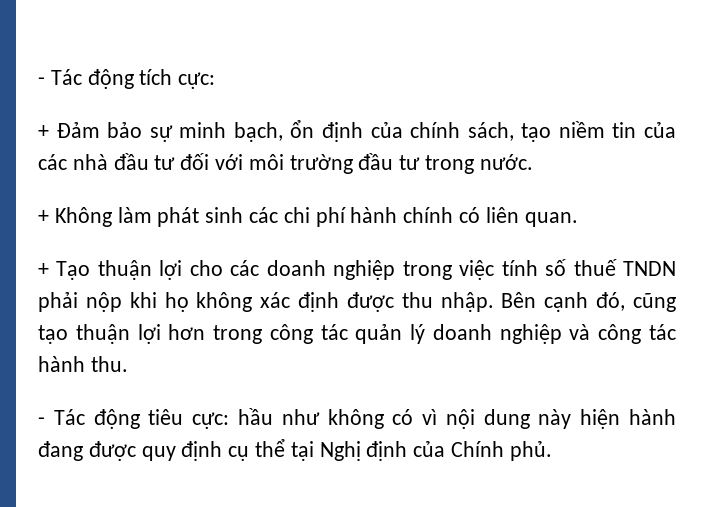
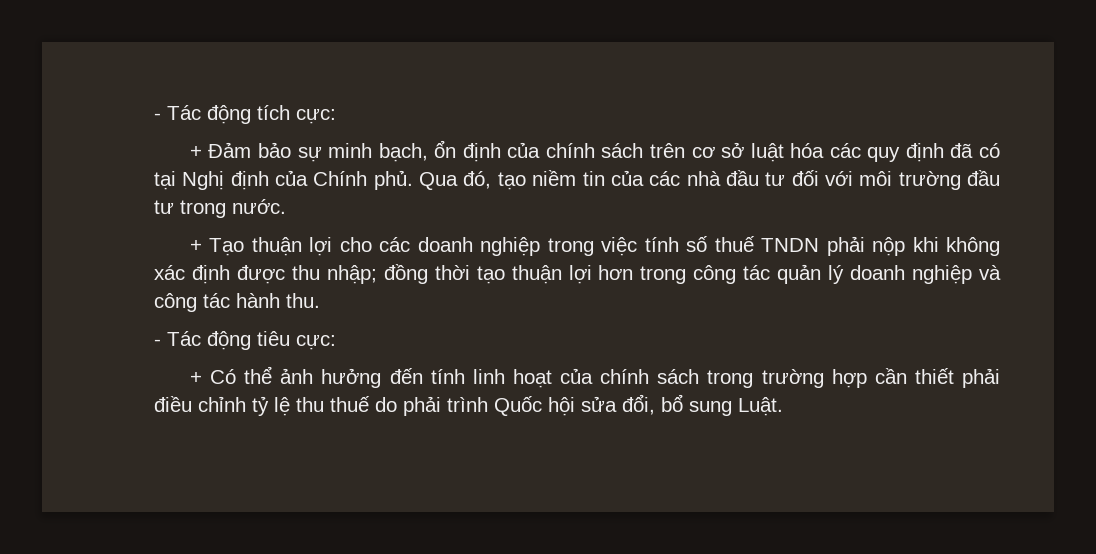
[467,122,514,141] sách, -> [601,142,1001,162] [154,170,492,190] sách trên cơ sở luật hóa các quy định đã có tại Nghị định của Chính phủ. Qua đó,
[38,207,578,227] // + Không làm phát sinh các chi phí hành chính có liên quan. -> (286, 206) none
[164,292,189,312] họ -> (939, 244) none
[440,292,676,312] nhập. Bên cạnh đó, cũng -> [326,264,470,284] nhập; đồng thời
[237,408,676,429] [38,439,552,461] hầu như không có vì nội dung này hiện hành đang được quy định cụ thể tại Nghị định của Chính phủ. -> [189,366,1001,388] [154,394,783,416] // + Có thể ảnh hưởng đến tính linh hoạt của chính sách trong trường hợp cần thiết phải điều chỉnh tỷ lệ thu thuế do phải trình Quốc hội sửa đổi, bổ sung Luật.

